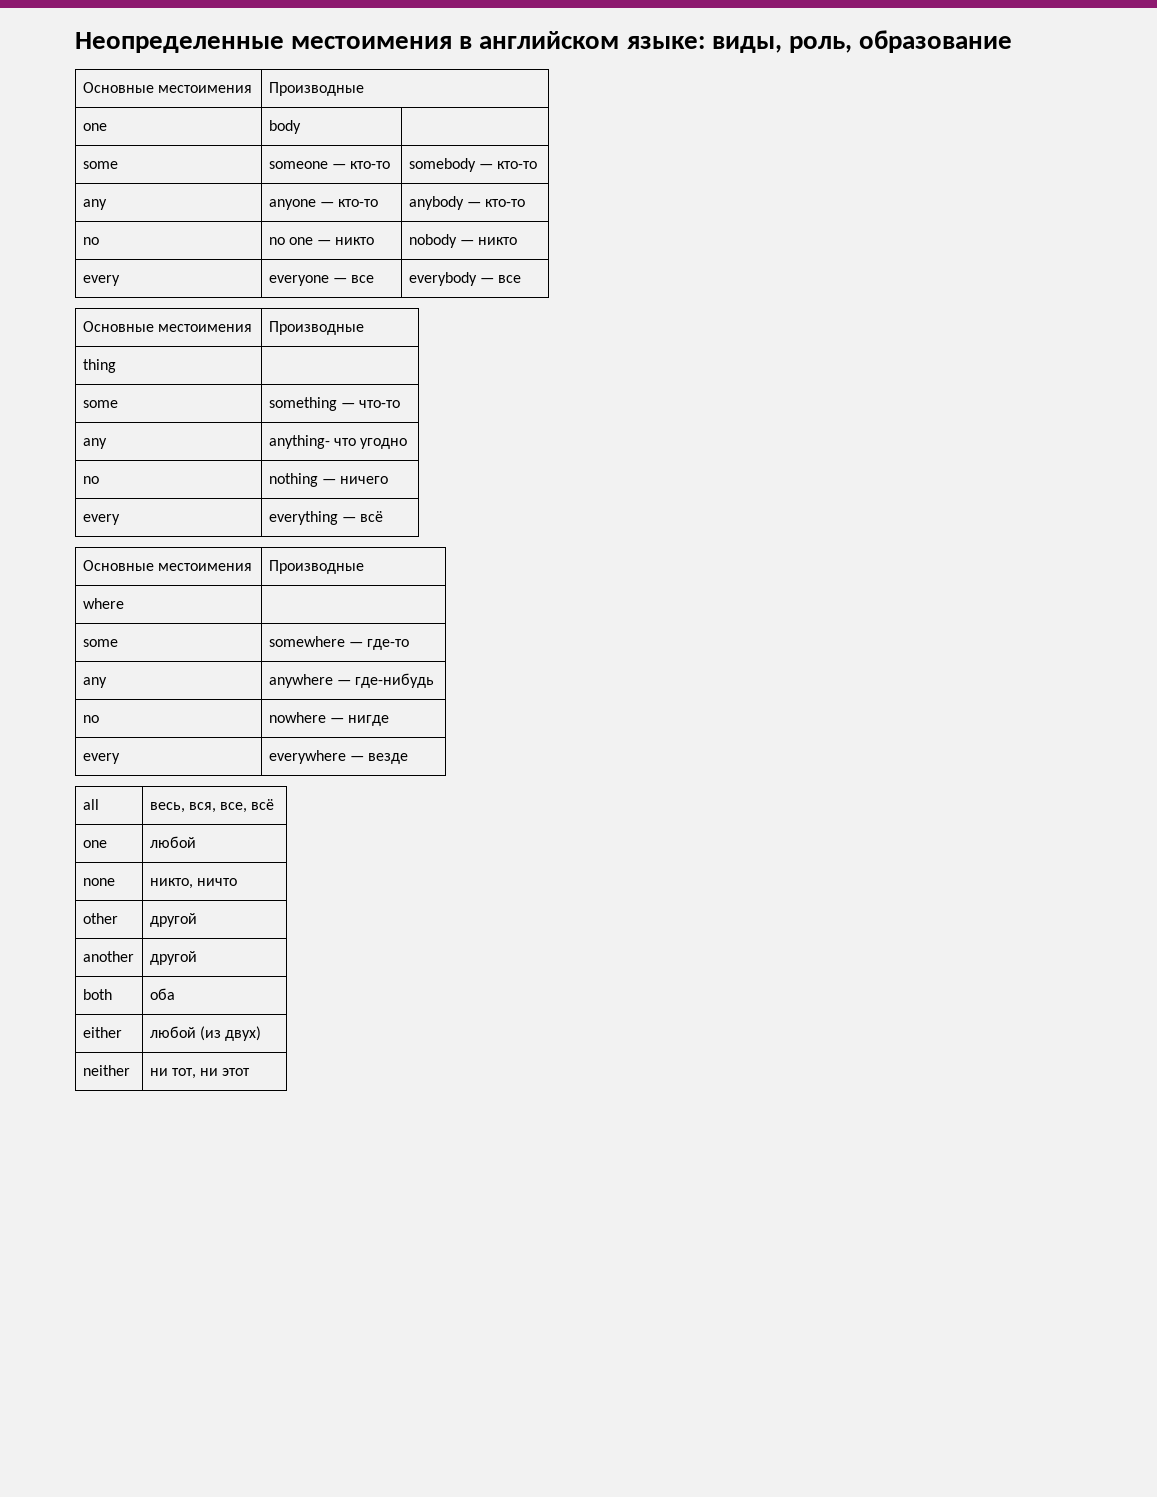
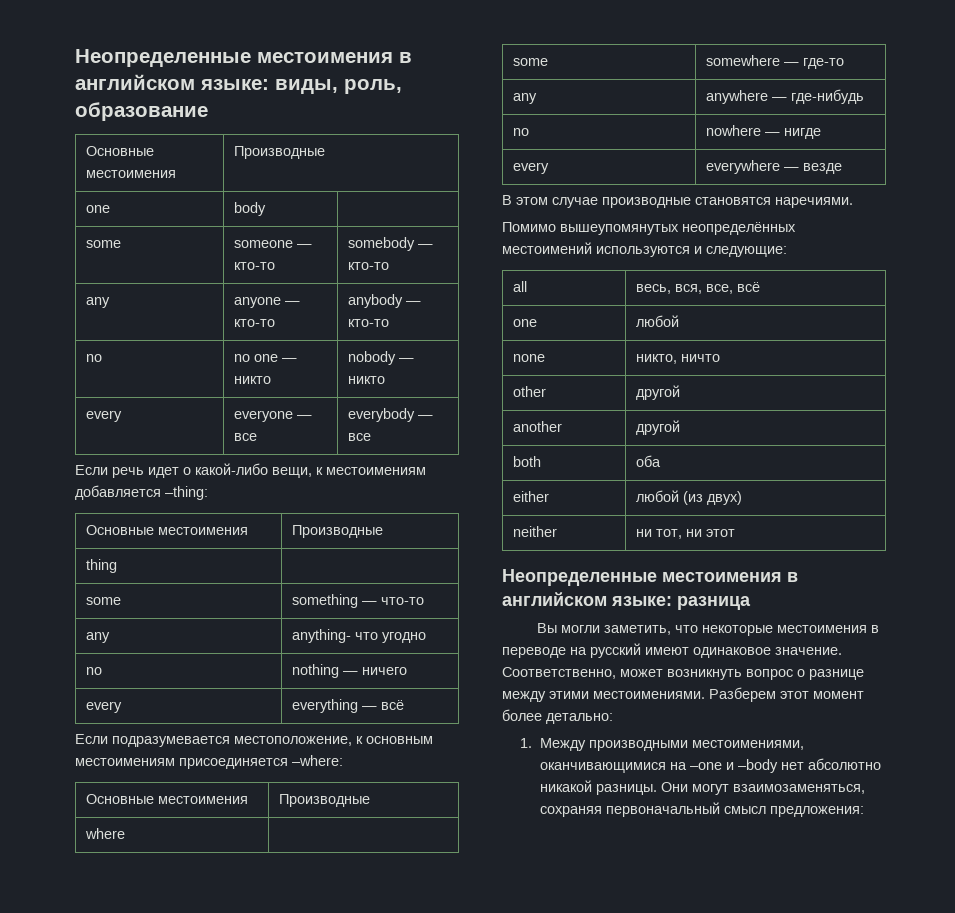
(521, 279) none -> [75,463,426,478] [75,485,208,500] // Если речь идет о какой-либо вещи, к местоимениям добавляется –thing:
(383, 516) none -> [75,734,433,747] [75,755,343,769] // Если подразумевается местоположение, к основным местоимениям присоединяется –where:
(408, 758) none -> [502,195,853,208] [502,222,796,235] [502,242,787,257] // В этом случае производные становятся наречиями. // Помимо вышеупомянутых неопределённых местоимений используются и следующие:
(251, 1072) none -> [502,569,798,586] [502,592,751,610] [537,623,880,636] [502,643,842,658] [502,667,864,680] [502,687,864,702] [502,709,613,724] [520,738,804,751] [539,758,881,773] [539,780,865,795] [539,802,864,817] // Неопределенные местоимения в английском языке: разница // Вы могли заметить, что некоторые местоимения в переводе на русский имеют одинаковое значение. Соответственно, может возникнуть вопрос о разнице между этими местоимениями. Разберем этот момент более детально: // 1. Между производными местоимениями, оканчивающимися на –one и –body нет абсолютно никакой разницы. Они могут взаимозаменяться, сохраняя первоначальный смысл предложения:

